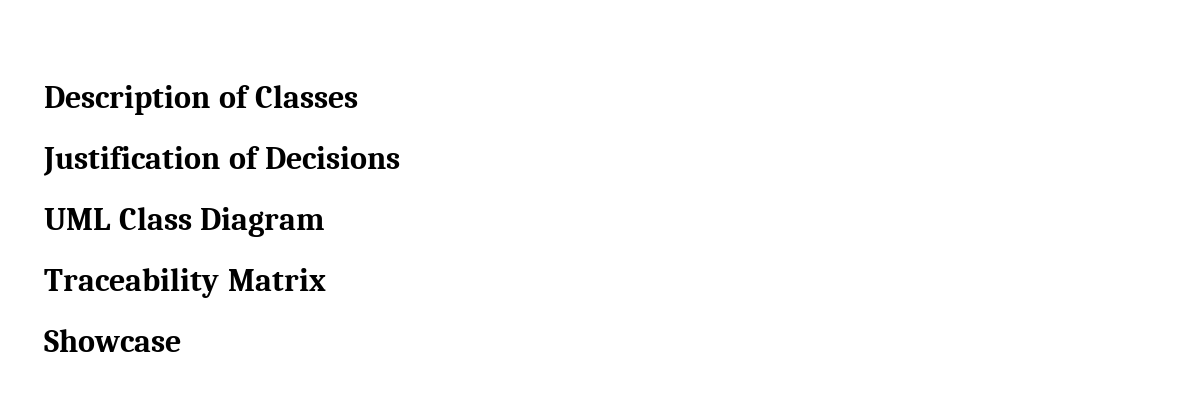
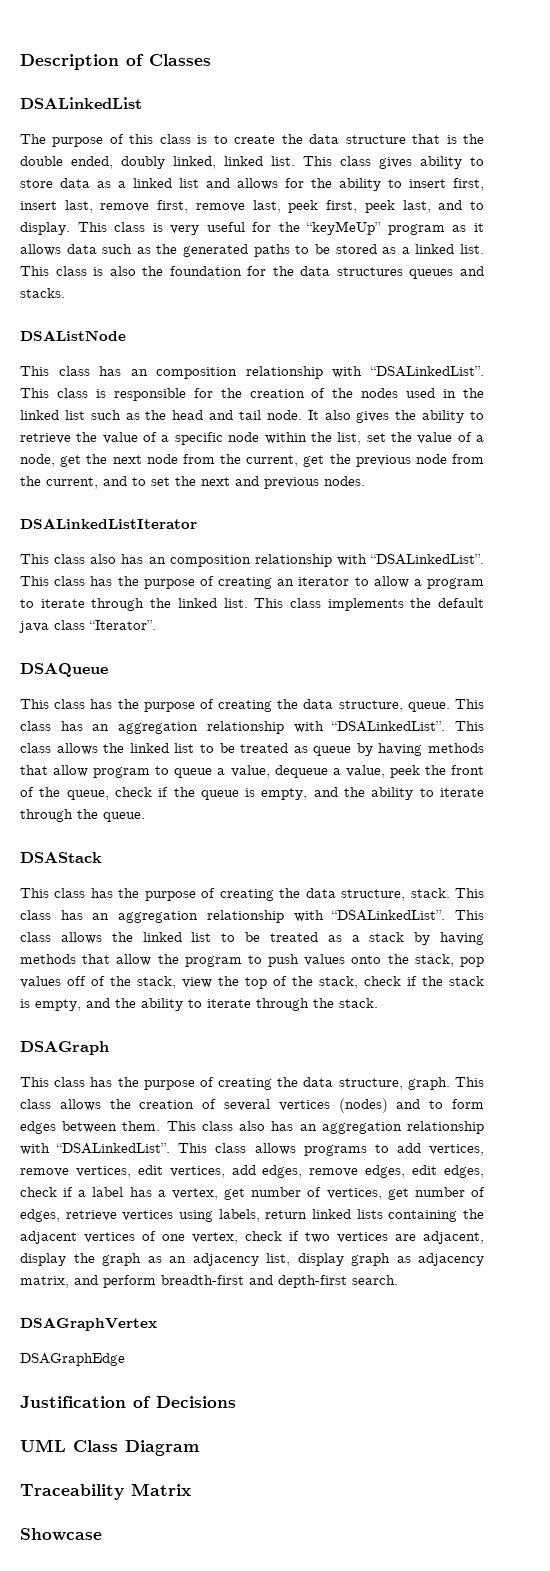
(359, 96) none -> [20,97,142,109] [20,134,484,147] [20,156,484,169] [20,178,484,191] [20,200,485,213] [20,221,484,235] [20,244,485,257] [20,266,484,279] [20,288,65,298] [20,330,126,341] [20,366,484,379] [20,388,485,401] [20,410,484,423] [20,432,484,445] [20,454,485,467] [20,476,365,489] [20,518,197,529] [20,554,484,567] [20,576,485,589] [20,598,484,611] [19,620,156,633] [20,663,108,677] [20,699,485,712] [20,721,485,734] [20,743,484,756] [20,765,484,778] [20,787,485,800] [20,809,145,822] [20,852,102,863] [20,888,484,901] [20,910,485,923] [20,932,484,945] [20,954,485,967] [20,976,484,989] [20,998,378,1011] [20,1041,109,1055] [20,1077,485,1090] [20,1098,485,1113] [20,1121,485,1134] [20,1143,484,1156] [20,1165,485,1178] [20,1187,485,1200] [20,1209,484,1222] [20,1231,484,1244] [20,1253,484,1266] [20,1275,398,1288] [20,1317,157,1331] [20,1353,125,1366] // DSALinkedList // The purpose of this class is to create the data structure that is the double ended, doubly linked, linked list. This class gives ability to store data as a linked list and allows for the ability to insert first, insert last, remove first, remove last, peek first, peek last, and to display. This class is very useful for the “keyMeUp” program as it allows data such as the generated paths to be stored as a linked list. This class is also the foundation for the data structures queues and stacks. // DSAListNode // This class has an composition relationship with “DSALinkedList”. This class is responsible for the creation of the nodes used in the linked list such as the head and tail node. It also gives the ability to retrieve the value of a specific node within the list, set the value of a node, get the next node from the current, get the previous node from the current, and to set the next and previous nodes. // DSALinkedListIterator // This class also has an composition relationship with “DSALinkedList”. This class has the purpose of creating an iterator to allow a program to iterate through the linked list. This class implements the default java class “Iterator”. // DSAQueue // This class has the purpose of creating the data structure, queue. This class has an aggregation relationship with “DSALinkedList”. This class allows the linked list to be treated as queue by having methods that allow program to queue a value, dequeue a value, peek the front of the queue, check if the queue is empty, and the ability to iterate through the queue. // DSAStack // This class has the purpose of creating the data structure, stack. This class has an aggregation relationship with “DSALinkedList”. This class allows the linked list to be treated as a stack by having methods that allow the program to push values onto the stack, pop values off of the stack, view the top of the stack, check if the stack is empty, and the ability to iterate through the stack. // DSAGraph // This class has the purpose of creating the data structure, graph. This class allows the creation of several vertices (nodes) and to form edges between them. This class also has an aggregation relationship with “DSALinkedList”. This class allows programs to add vertices, remove vertices, edit vertices, add edges, remove edges, edit edges, check if a label has a vertex, get number of vertices, get number of edges, retrieve vertices using labels, return linked lists containing the adjacent vertices of one vertex, check if two vertices are adjacent, display the graph as an adjacency list, display graph as adjacency matrix, and perform breadth-first and depth-first search. // DSAGraphVertex // DSAGraphEdge

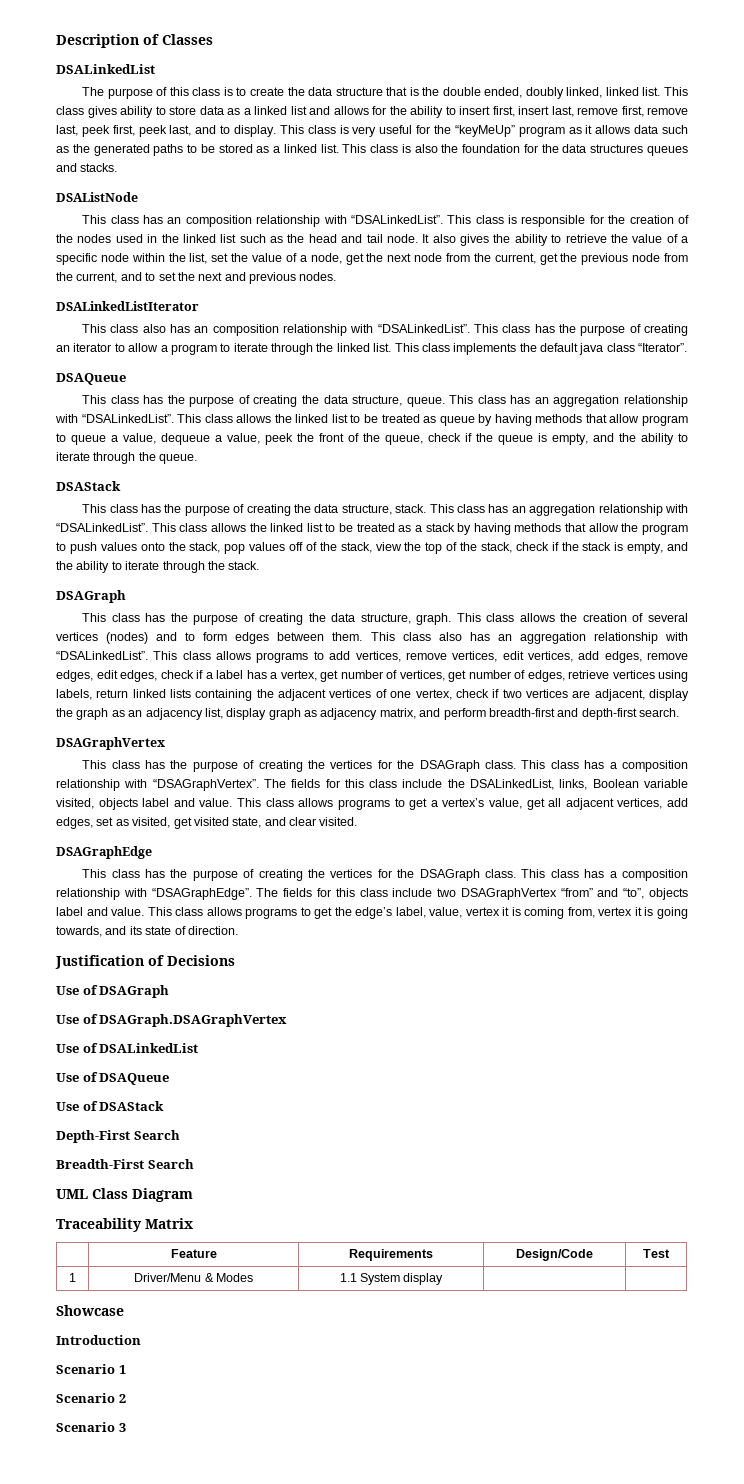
[20,1353,125,1366] [20,1396,236,1408] DSAGraphEdge // Justification of Decisions -> [82,760,688,772] [56,779,688,791] [56,798,688,810] [56,817,358,829] [56,846,152,859] [82,869,688,881] [56,888,689,900] [56,907,688,919] [56,926,238,937] [55,955,235,969] [56,985,170,998] [56,1014,288,1027] [56,1043,199,1053] [56,1072,170,1085] [56,1101,165,1111] [56,1130,180,1143] [56,1159,194,1169] This class has the purpose of creating the vertices for the DSAGraph class. This class has a composition relationship with “DSAGraphVertex”. The fields for this class include the DSALinkedList, links, Boolean variable visited, objects label and value. This class allows programs to get a vertex’s value, get all adjacent vertices, add edges, set as visited, get visited state, and clear visited. // DSAGraphEdge // This class has the purpose of creating the vertices for the DSAGraph class. This class has a composition relationship with “DSAGraphEdge”. The fields for this class include two DSAGraphVertex “from” and “to”, objects label and value. This class allows programs to get the edge’s label, value, vertex it is coming from, vertex it is going towards, and its state of direction. // Justification of Decisions // Use of DSAGraph // Use of DSAGraph.DSAGraphVertex // Use of DSALinkedList // Use of DSAQueue // Use of DSAStack // Depth-First Search // Breadth-First Search
[20,1528,102,1541] // Showcase -> [170,1249,217,1258] [349,1249,433,1261] [516,1249,593,1261] [643,1249,670,1258] [69,1273,76,1282] [134,1273,253,1282] [339,1273,444,1285] [56,1305,124,1316] [56,1335,141,1345] [56,1364,126,1374] [56,1393,126,1403] [56,1422,126,1432] // | Feature | Requirements | Design/Code | Test // 1 | Driver/Menu & Modes | 1.1 System display | | // Showcase // Introduction // Scenario 1 // Scenario 2 // Scenario 3

